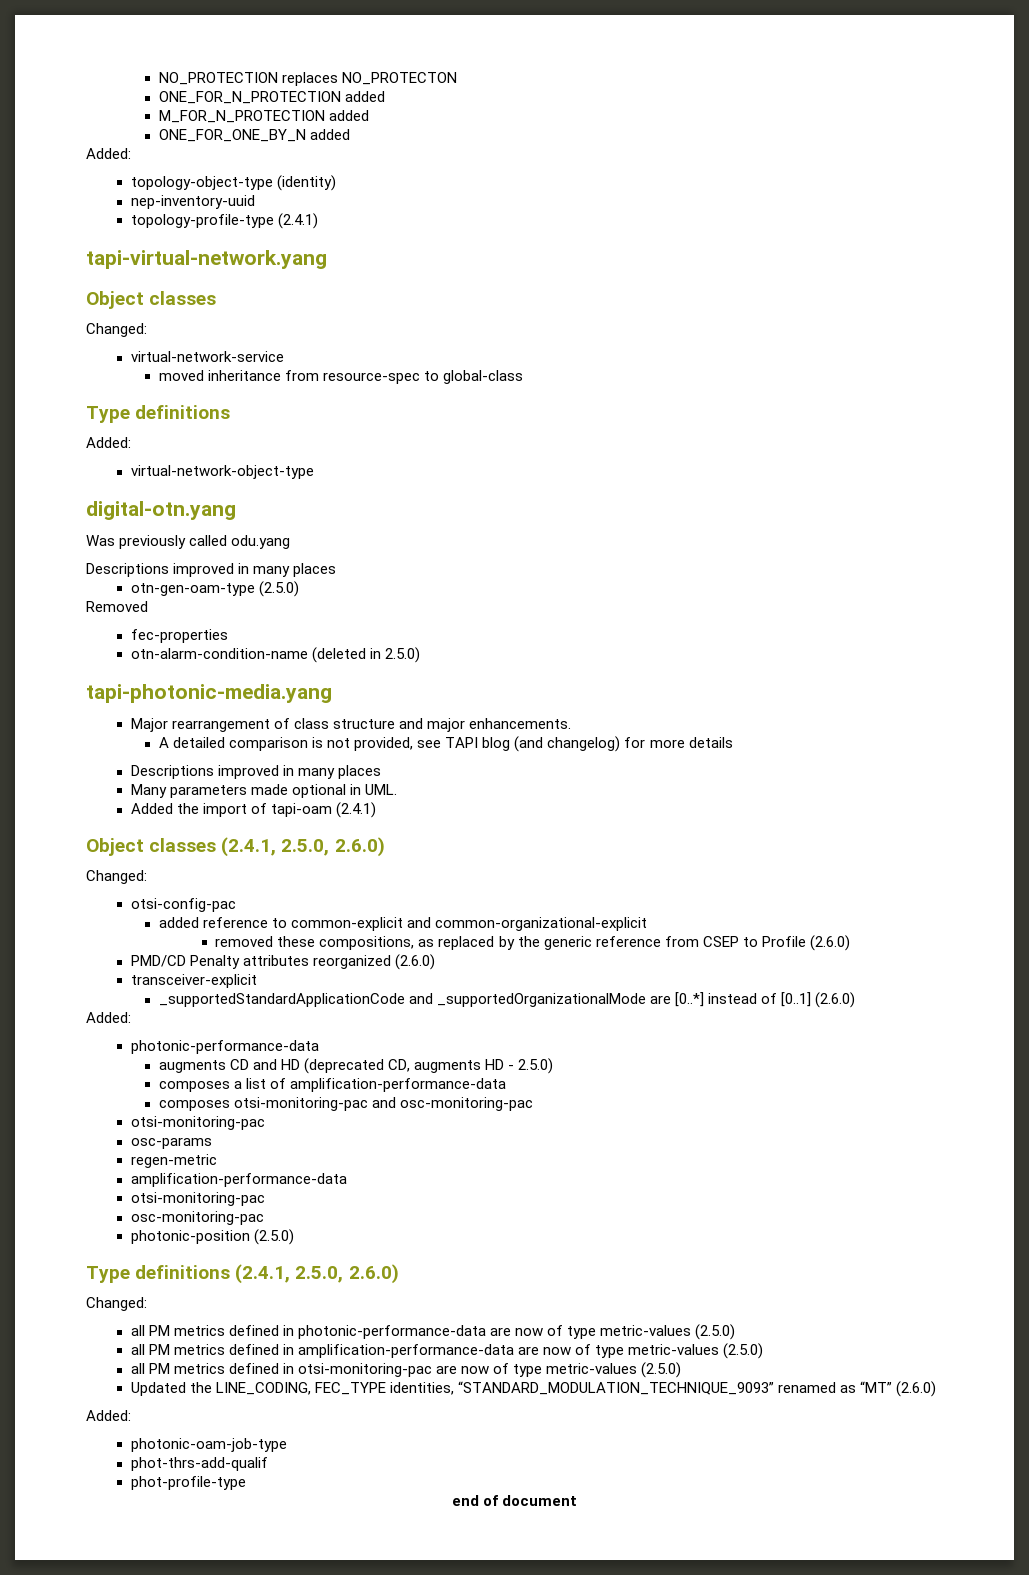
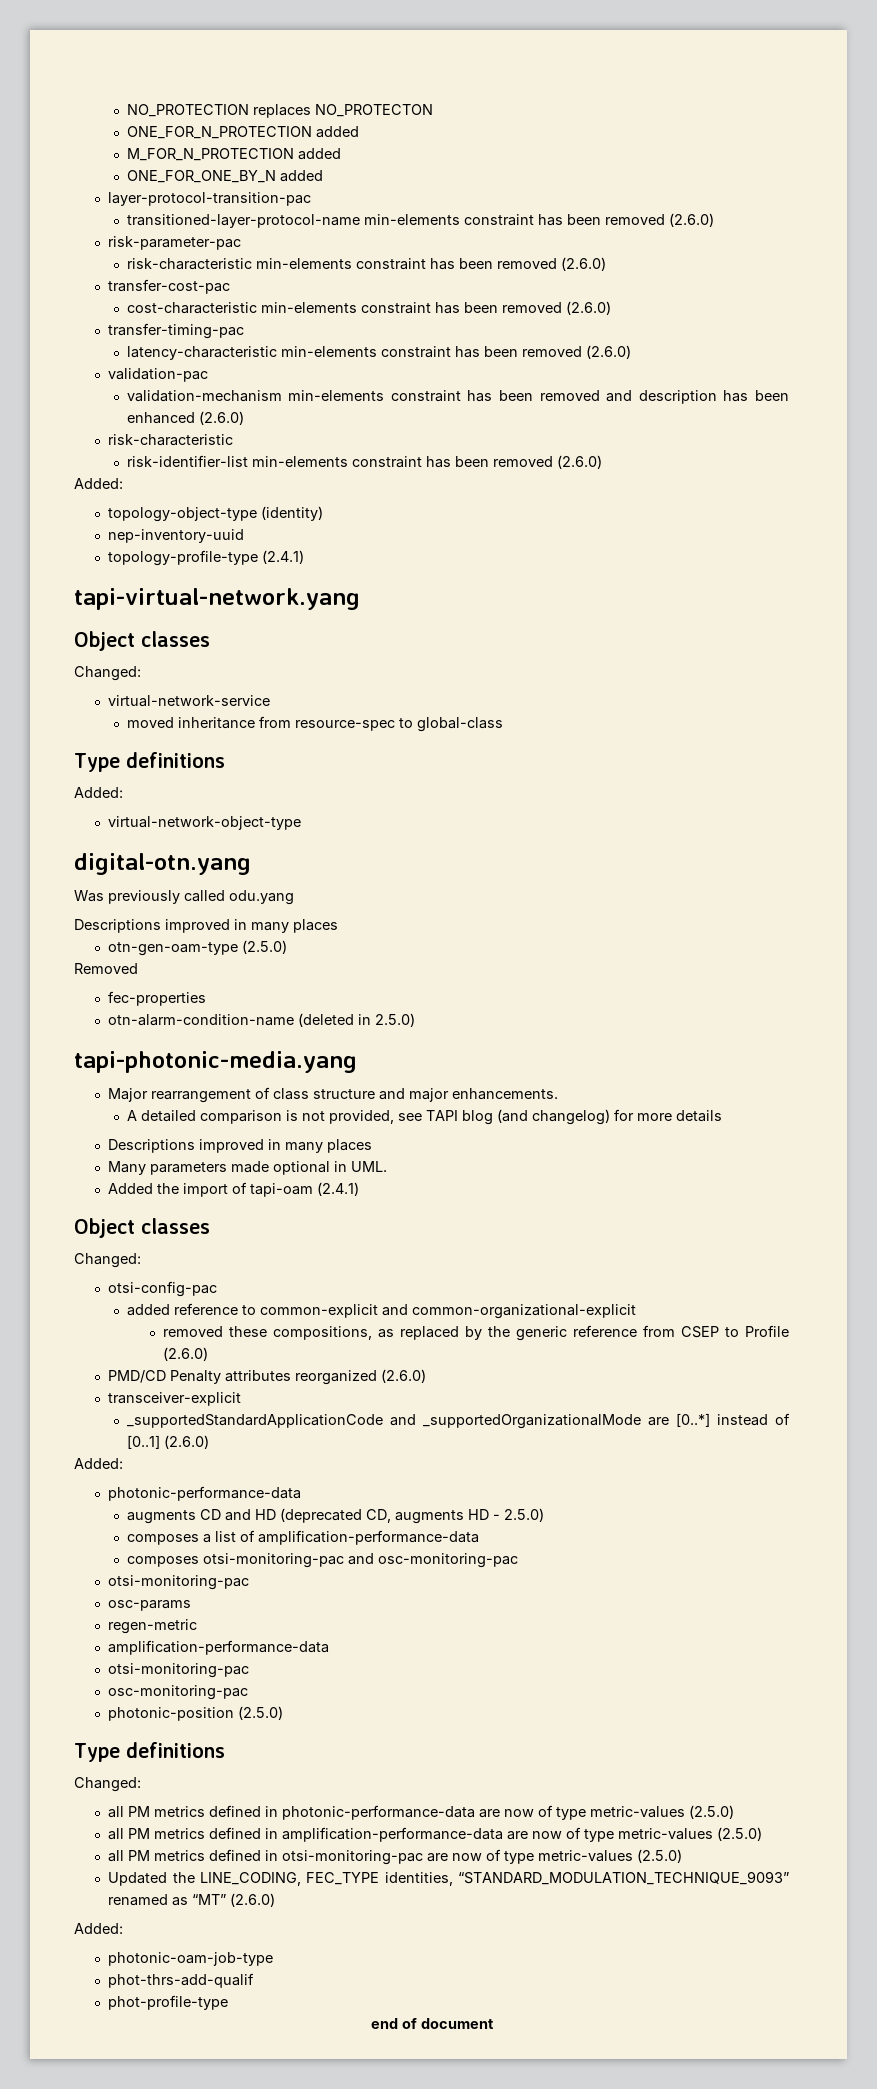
(350, 134) none -> [108,192,312,206] [126,213,714,228] [108,236,242,250] [126,257,606,271] [108,279,231,294] [126,301,611,315] [108,323,245,339] [126,345,631,360] [108,368,209,382] [126,390,789,404] [126,411,244,425] [108,434,234,446] [126,455,602,469] // layer-protocol-transition-pac // transitioned-layer-protocol-name min-elements constraint has been removed (2.6.0) // risk-parameter-pac // risk-characteristic min-elements constraint has been removed (2.6.0) // transfer-cost-pac // cost-characteristic min-elements constraint has been removed (2.6.0) // transfer-timing-pac // latency-characteristic min-elements constraint has been removed (2.6.0) // validation-pac // validation-mechanism min-elements constraint has been removed and description has been enhanced (2.6.0) // risk-characteristic // risk-identifier-list min-elements constraint has been removed (2.6.0)
[221,837,385,857] (2.4.1, 2.5.0, 2.6.0) -> (210, 1226) none
[235,1264,399,1284] (2.4.1, 2.5.0, 2.6.0) -> (225, 1750) none

